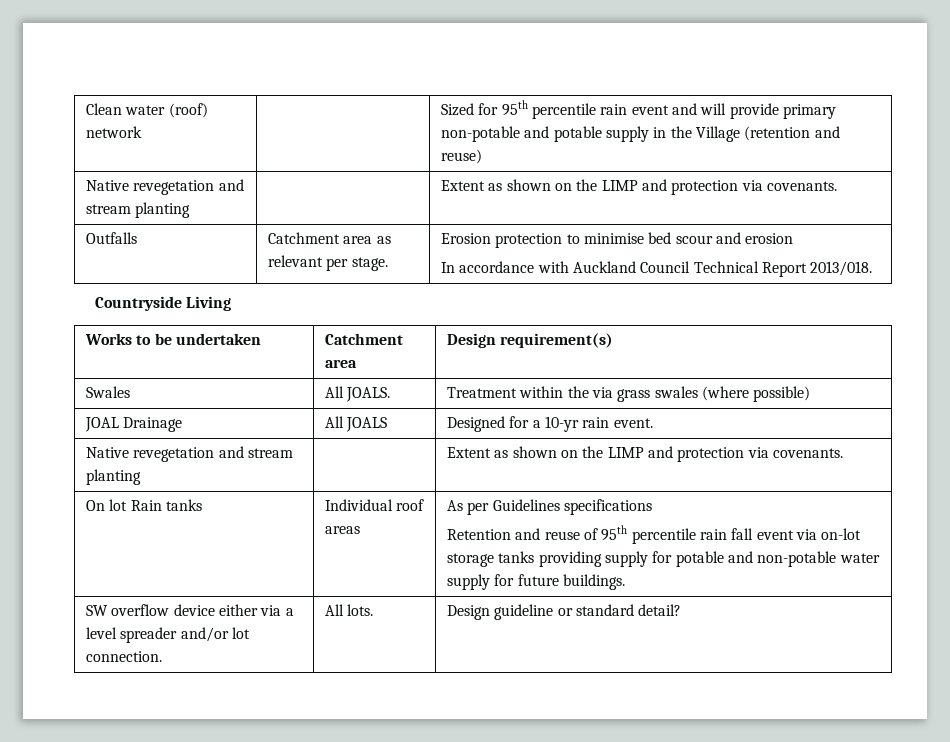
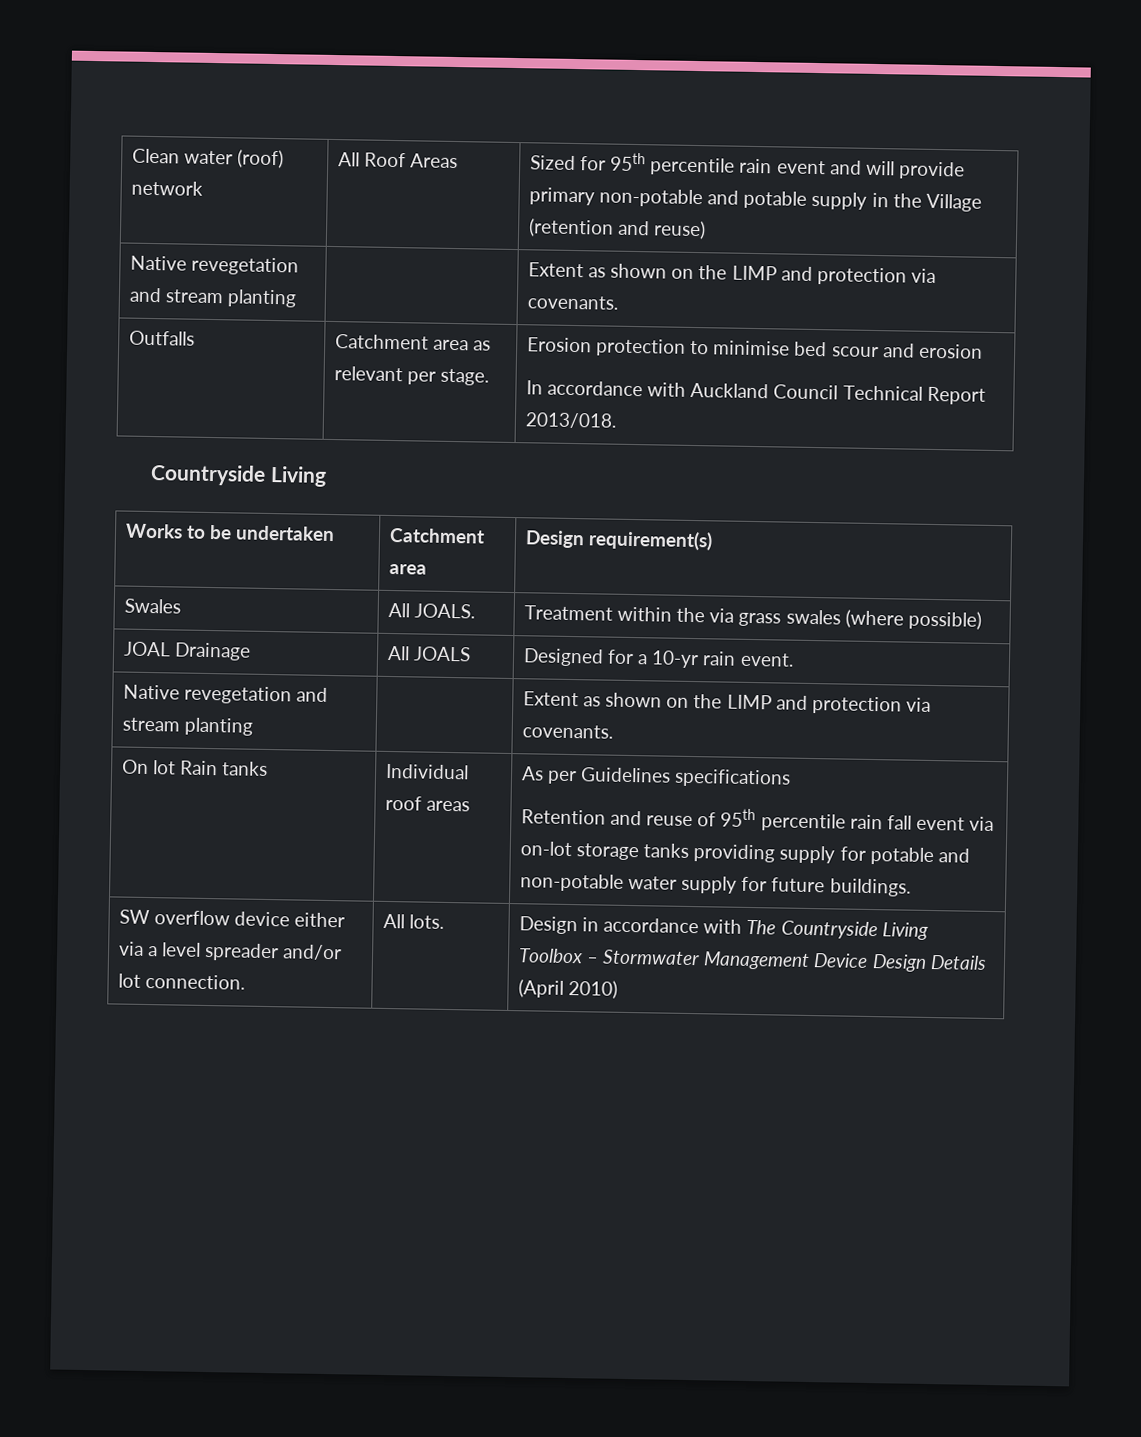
(142, 132) none -> [337,152,459,169] All Roof Areas
[494,604,682,620] guideline or standard detail? -> [581,917,929,940] [517,948,987,972] [517,979,618,999] in accordance with The Countryside Living Toolbox – Stormwater Management Device Design Details (April 2010)

